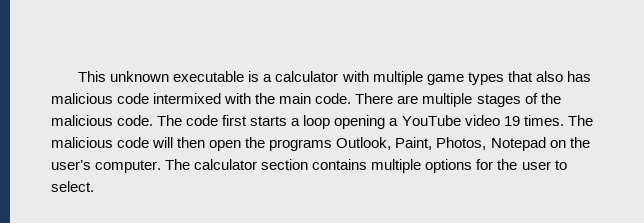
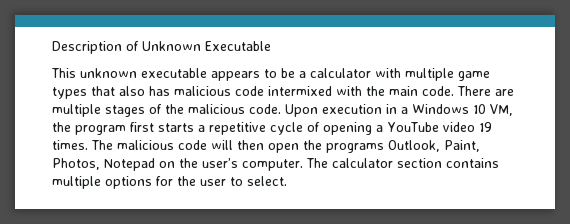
[78,71,260,82] This unknown executable is -> [52,41,271,54] [51,68,295,81] Description of Unknown Executable // This unknown executable appears to be
[157,115,331,129] The code first starts a loop -> [285,104,513,117] [52,122,320,135] Upon execution in a Windows 10 VM, the program first starts a repetitive cycle of

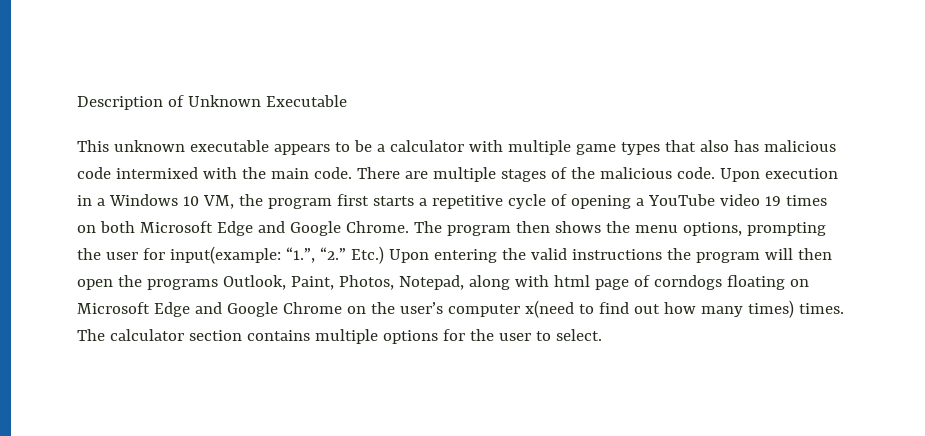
[52,140,207,150] times. The malicious code -> [785,195,827,206] [77,221,826,236] [77,246,760,264] times on both Microsoft Edge and Google Chrome. The program then shows the menu options, prompting the user for input(example: “1.”, “2.” Etc.) Upon entering the valid instructions the program
[104,158,303,171] Notepad on the user’s computer. -> [398,275,809,290] [77,300,844,318] Notepad, along with html page of corndogs floating on Microsoft Edge and Google Chrome on the user’s computer x(need to find out how many times) times.

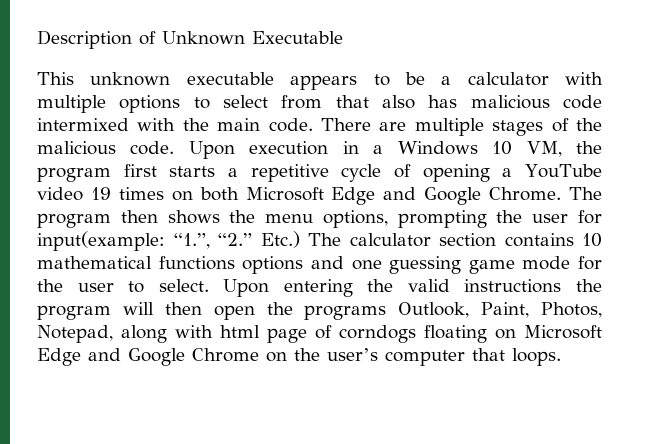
[575,142,660,155] game types -> [119,95,323,113] options to select from
(384, 255) none -> [308,233,602,247] [37,256,602,274] [37,279,209,293] The calculator section contains 10 mathematical functions options and one guessing game mode for the user to select.
[524,300,844,318] [77,329,602,344] x(need to find out how many times) times. The calculator section contains multiple options for the user to select. -> [472,348,561,366] that loops.

